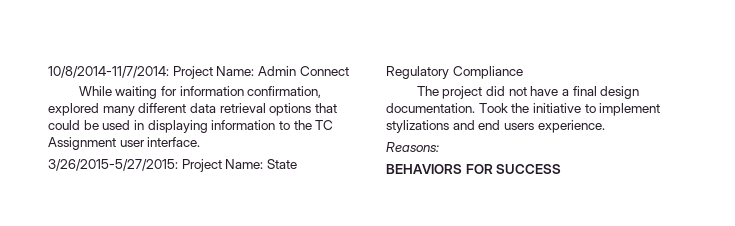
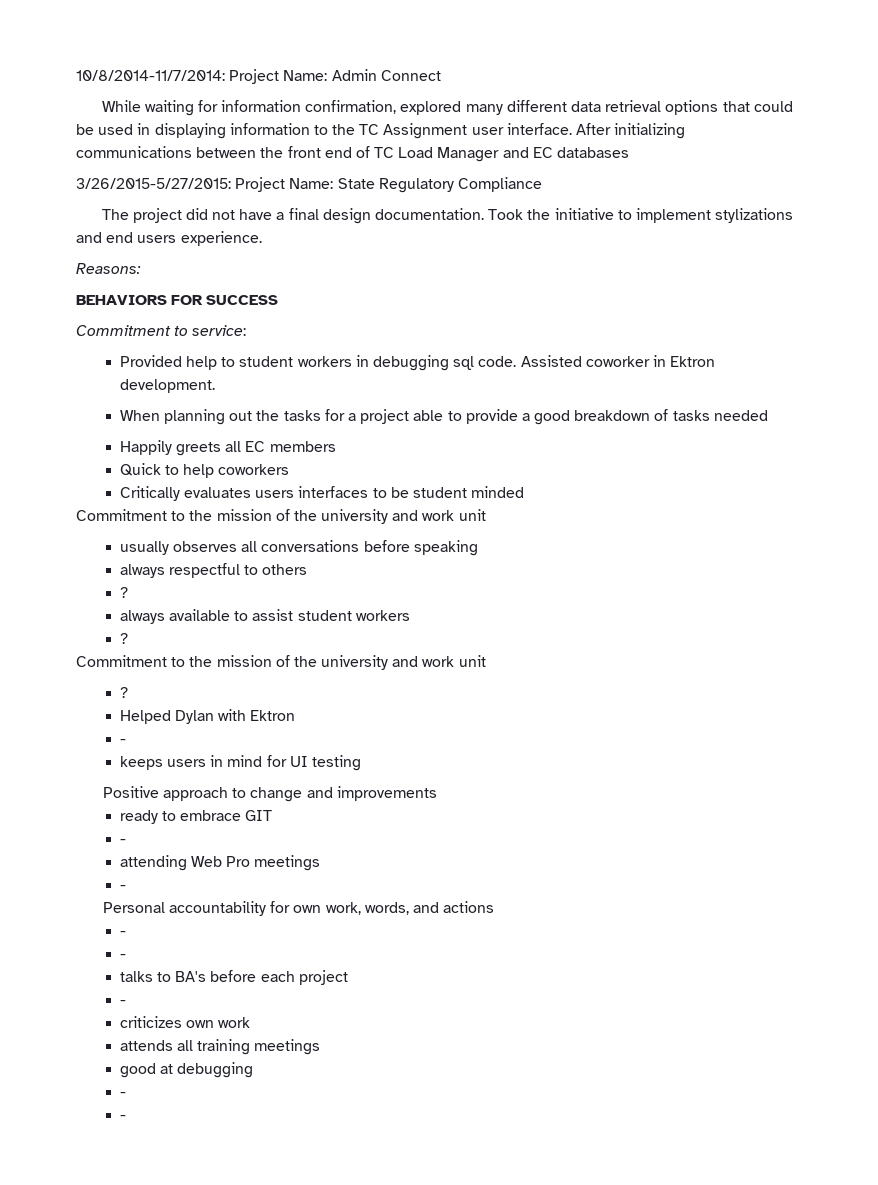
(201, 142) none -> [576,123,686,139] [76,146,630,162] After initializing communications between the front end of TC Load Manager and EC databases
(562, 169) none -> [76,325,247,336] [119,355,716,371] [119,379,215,393] [119,409,768,425] [119,440,336,456] [119,463,290,478] [119,486,525,501] [76,509,486,524] [119,540,478,556] [119,563,308,578] [119,587,128,598] [119,609,410,624] [119,633,128,644] [76,655,486,670] [119,687,128,698] [119,709,296,724] [119,739,126,744] [119,755,361,771] [102,786,437,802] [119,810,273,824] [119,839,126,844] [119,855,321,871] [119,885,126,890] [102,901,495,916] [119,931,126,936] [119,954,126,959] [119,970,348,985] [119,1000,126,1005] [119,1016,251,1028] [119,1039,321,1055] [119,1062,254,1078] [119,1092,126,1097] [119,1115,126,1120] // Commitment to service: // Provided help to student workers in debugging sql code. Assisted coworker in Ektron development. // When planning out the tasks for a project able to provide a good breakdown of tasks needed // Happily greets all EC members // Quick to help coworkers // Critically evaluates users interfaces to be student minded // Commitment to the mission of the university and work unit // usually observes all conversations before speaking // always respectful to others // ? // always available to assist student workers // ? // Commitment to the mission of the university and work unit // ? // Helped Dylan with Ektron // - // keeps users in mind for UI testing // Positive approach to change and improvements // ready to embrace GIT // - // attending Web Pro meetings // - // Personal accountability for own work, words, and actions // - // - // talks to BA's before each project // - // criticizes own work // attends all training meetings // good at debugging // - // -

